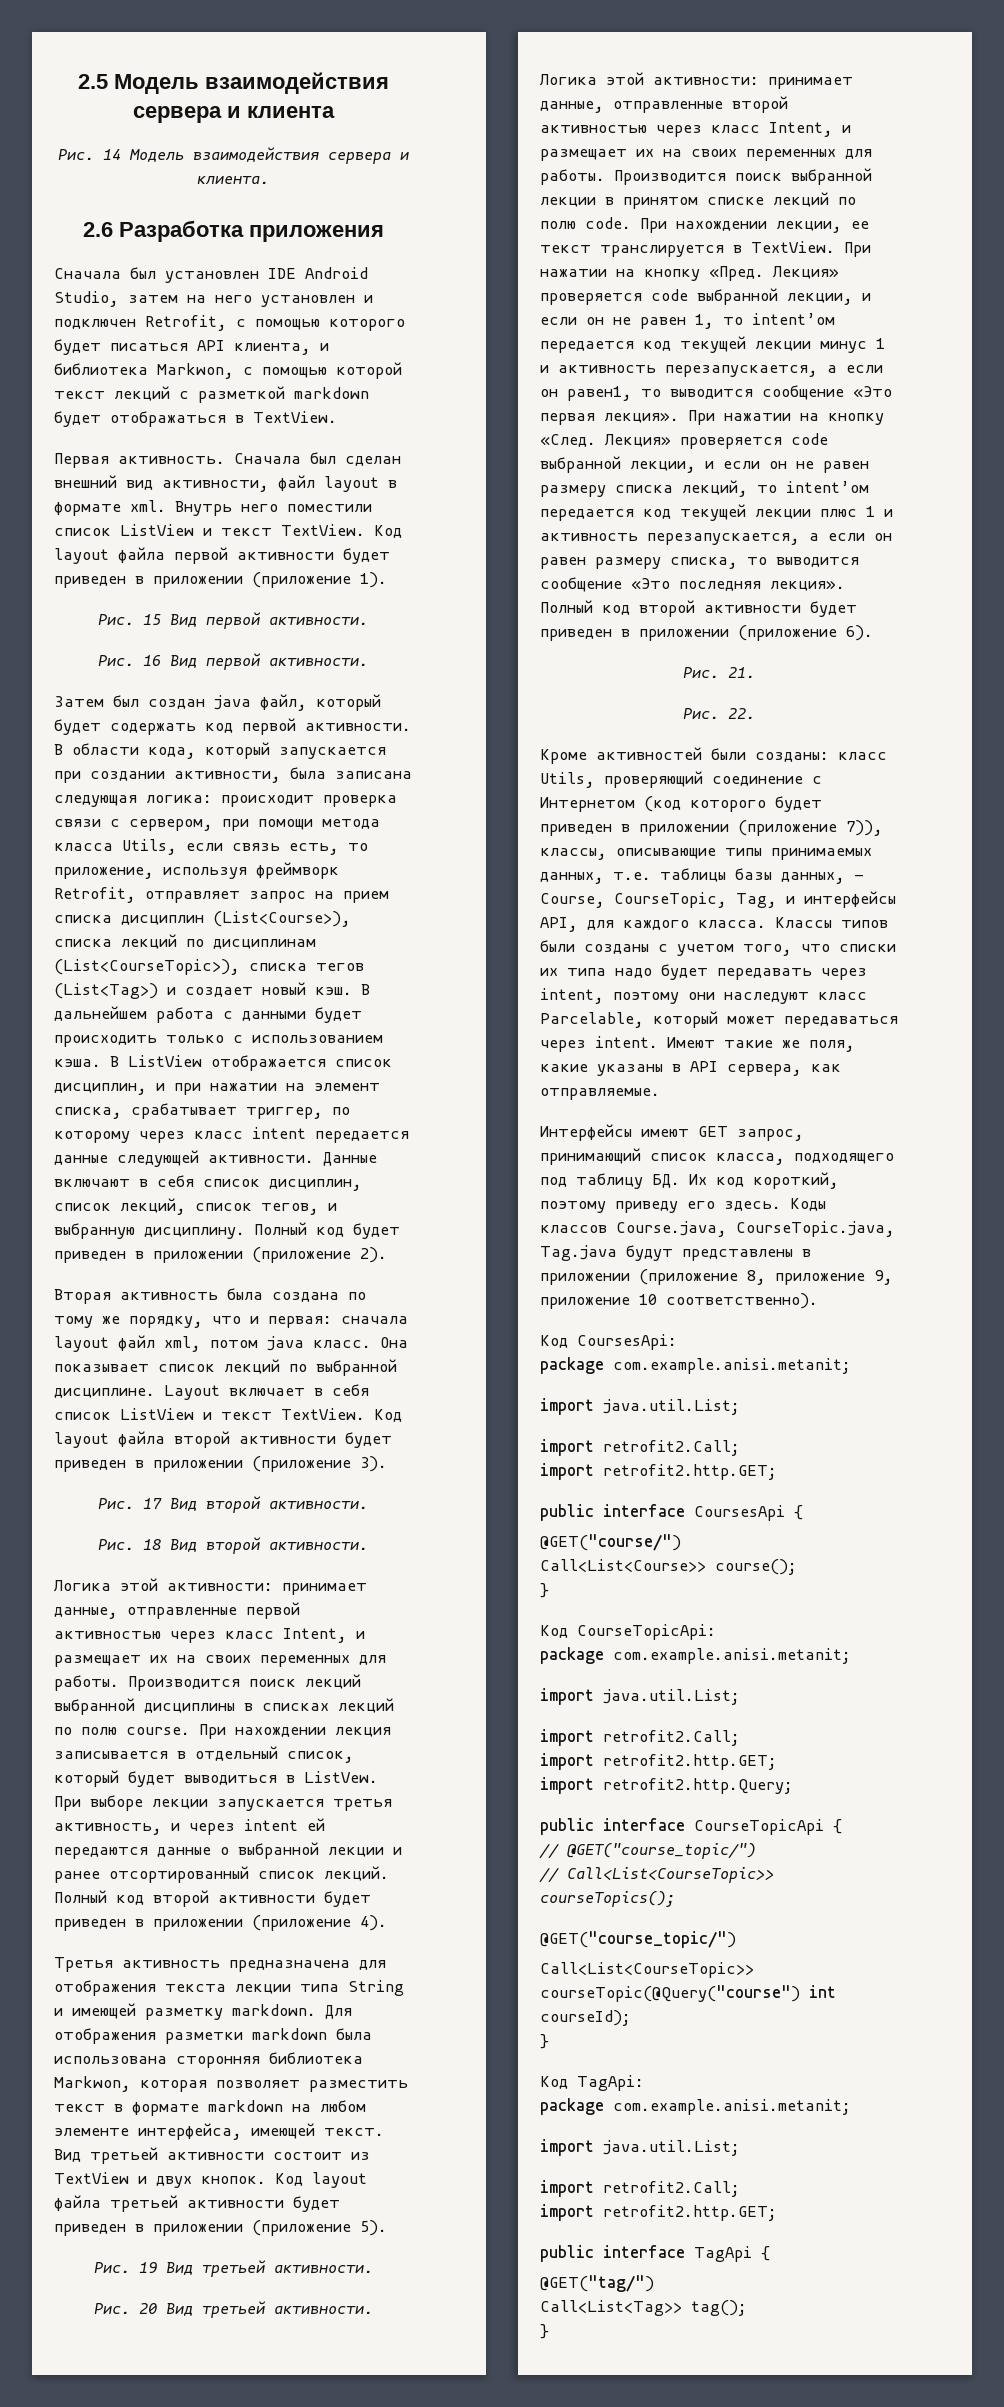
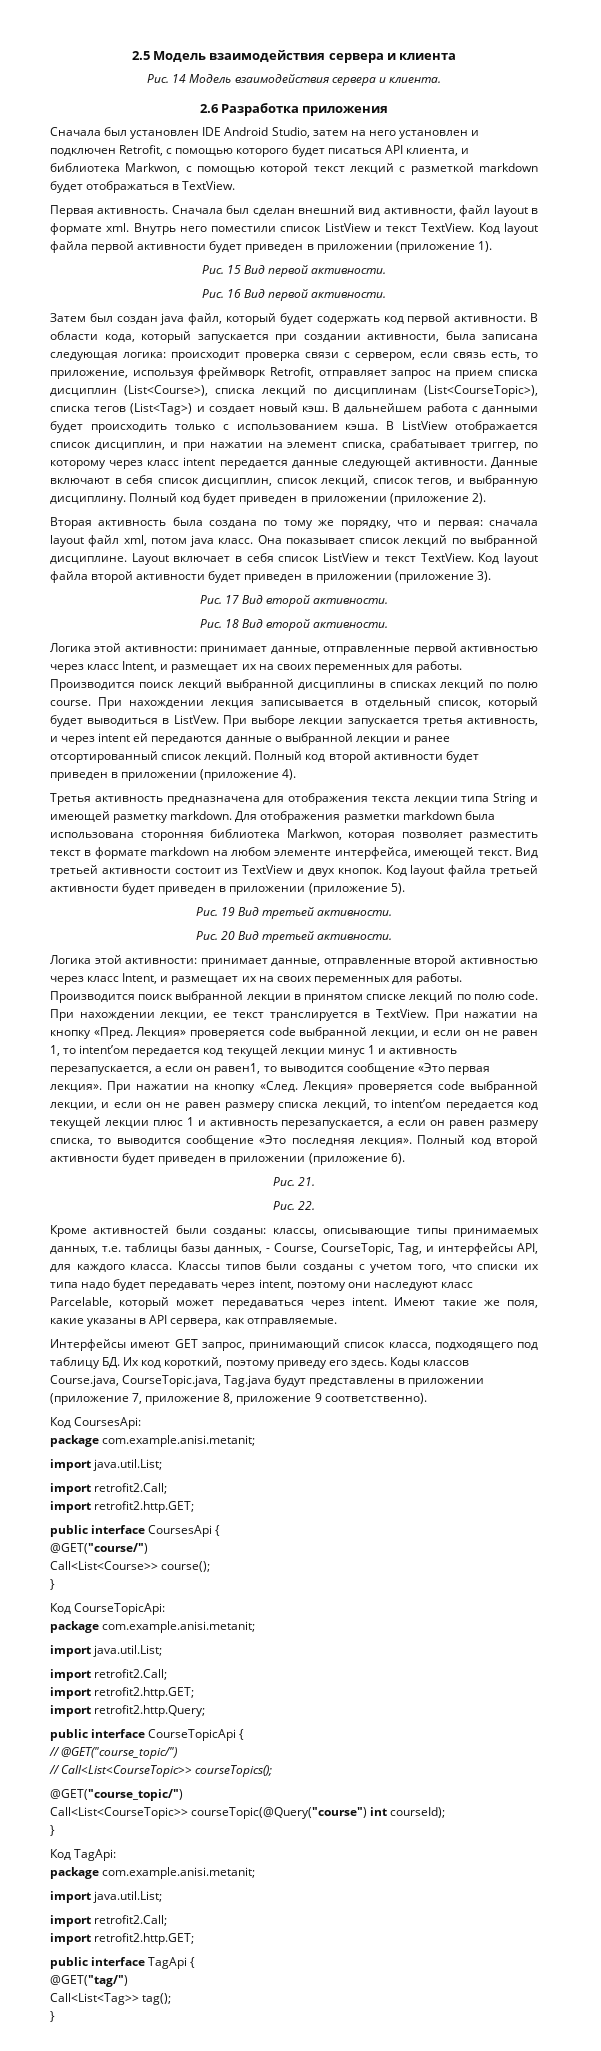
[222,819,380,831] [54,839,177,855] при помощи метода класса Utils, -> (415, 356) none
[838,752,887,761] [540,771,822,788] [540,796,822,812] [540,820,883,836] класс Utils, проверяющий соединение с Интернетом (код которого будет приведен в приложении (приложение 7)), -> (267, 1232) none
[747,1270,893,1285] [540,1294,657,1309] 8, приложение 9, приложение 10 -> [132,1393,322,1405] 7, приложение 8, приложение 9

